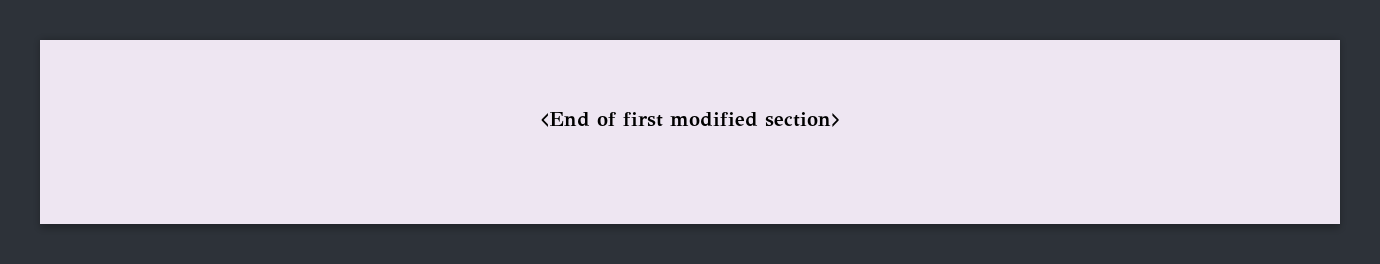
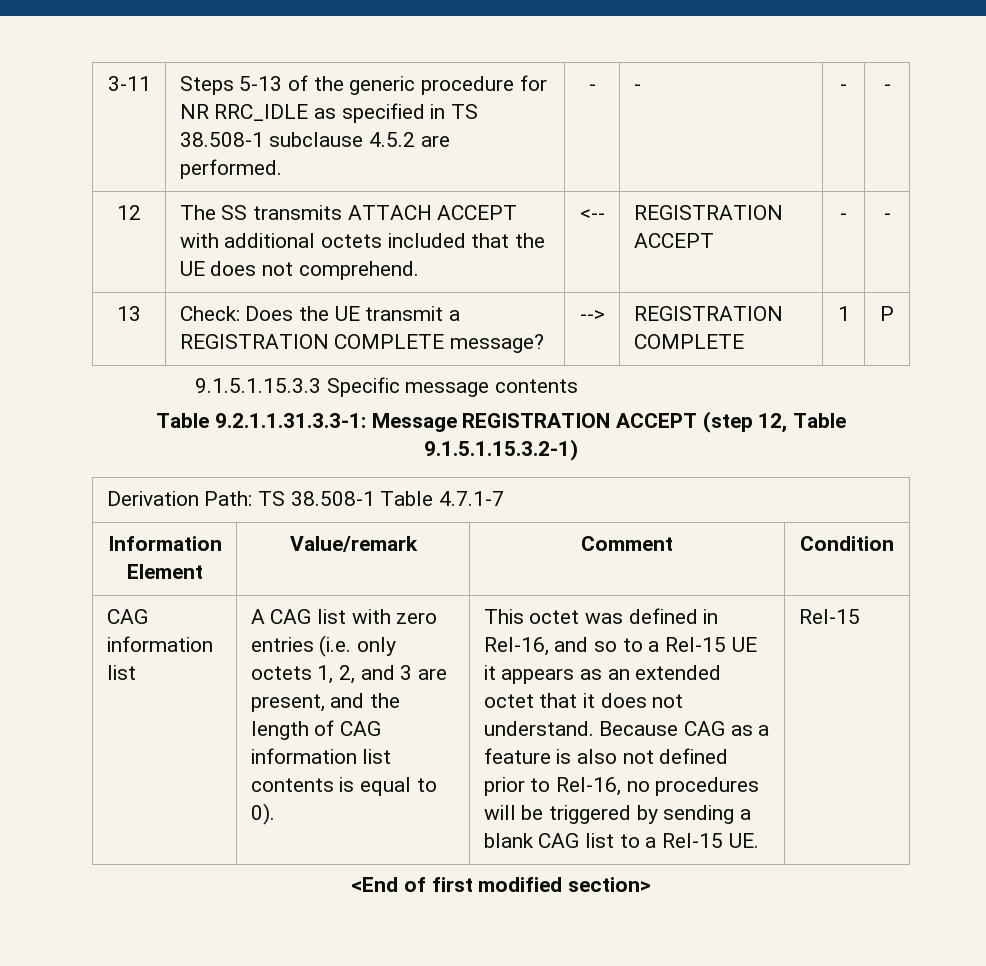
(539, 119) none -> [107,76,151,91] [179,75,547,95] [179,103,478,123] [179,132,450,147] [179,159,282,179] [588,84,596,91] [633,84,641,91] [840,84,847,91] [883,84,891,91] [117,205,141,220] [179,205,518,220] [179,233,545,248] [179,261,419,280] [579,209,605,220] [633,205,783,220] [633,233,714,248] [840,213,847,220] [883,213,891,220] [117,306,141,321] [179,306,460,321] [179,334,544,353] [579,310,605,321] [633,306,783,321] [633,334,744,349] [837,306,850,321] [880,306,894,321] [194,377,578,397] [156,411,846,433] [424,439,578,461] [106,491,504,506] [107,536,222,551] [126,564,203,579] [289,536,418,552] [581,536,673,551] [800,536,894,551] [106,609,148,624] [106,636,213,652] [106,665,136,680] [250,609,438,624] [250,635,396,657] [250,665,447,684] [250,693,400,712] [250,720,381,740] [250,748,392,764] [250,777,437,796] [250,803,275,825] [483,608,719,624] [483,637,757,656] [483,665,722,684] [483,693,684,708] [483,721,770,736] [483,748,729,764] [483,777,760,796] [483,805,751,824] [483,833,759,848] [798,609,860,624] 3-11 | Steps 5-13 of the generic procedure for NR RRC_IDLE as specified in TS 38.508-1 subclause 4.5.2 are performed. | - | - | - | - // 12 | The SS transmits ATTACH ACCEPT with additional octets included that the UE does not comprehend. | <-- | REGISTRATION ACCEPT | - | - // 13 | Check: Does the UE transmit a REGISTRATION COMPLETE message? | --> | REGISTRATION COMPLETE | 1 | P // 9.1.5.1.15.3.3 Specific message contents // Table 9.2.1.1.31.3.3-1: Message REGISTRATION ACCEPT (step 12, Table 9.1.5.1.15.3.2-1) // Derivation Path: TS 38.508-1 Table 4.7.1-7 // Information Element | Value/remark | Comment | Condition // CAG information list | A CAG list with zero entries (i.e. only octets 1, 2, and 3 are present, and the length of CAG information list contents is equal to 0). | This octet was defined in Rel-16, and so to a Rel-15 UE it appears as an extended octet that it does not understand. Because CAG as a feature is also not defined prior to Rel-16, no procedures will be triggered by sending a blank CAG list to a Rel-15 UE. | Rel-15 //

